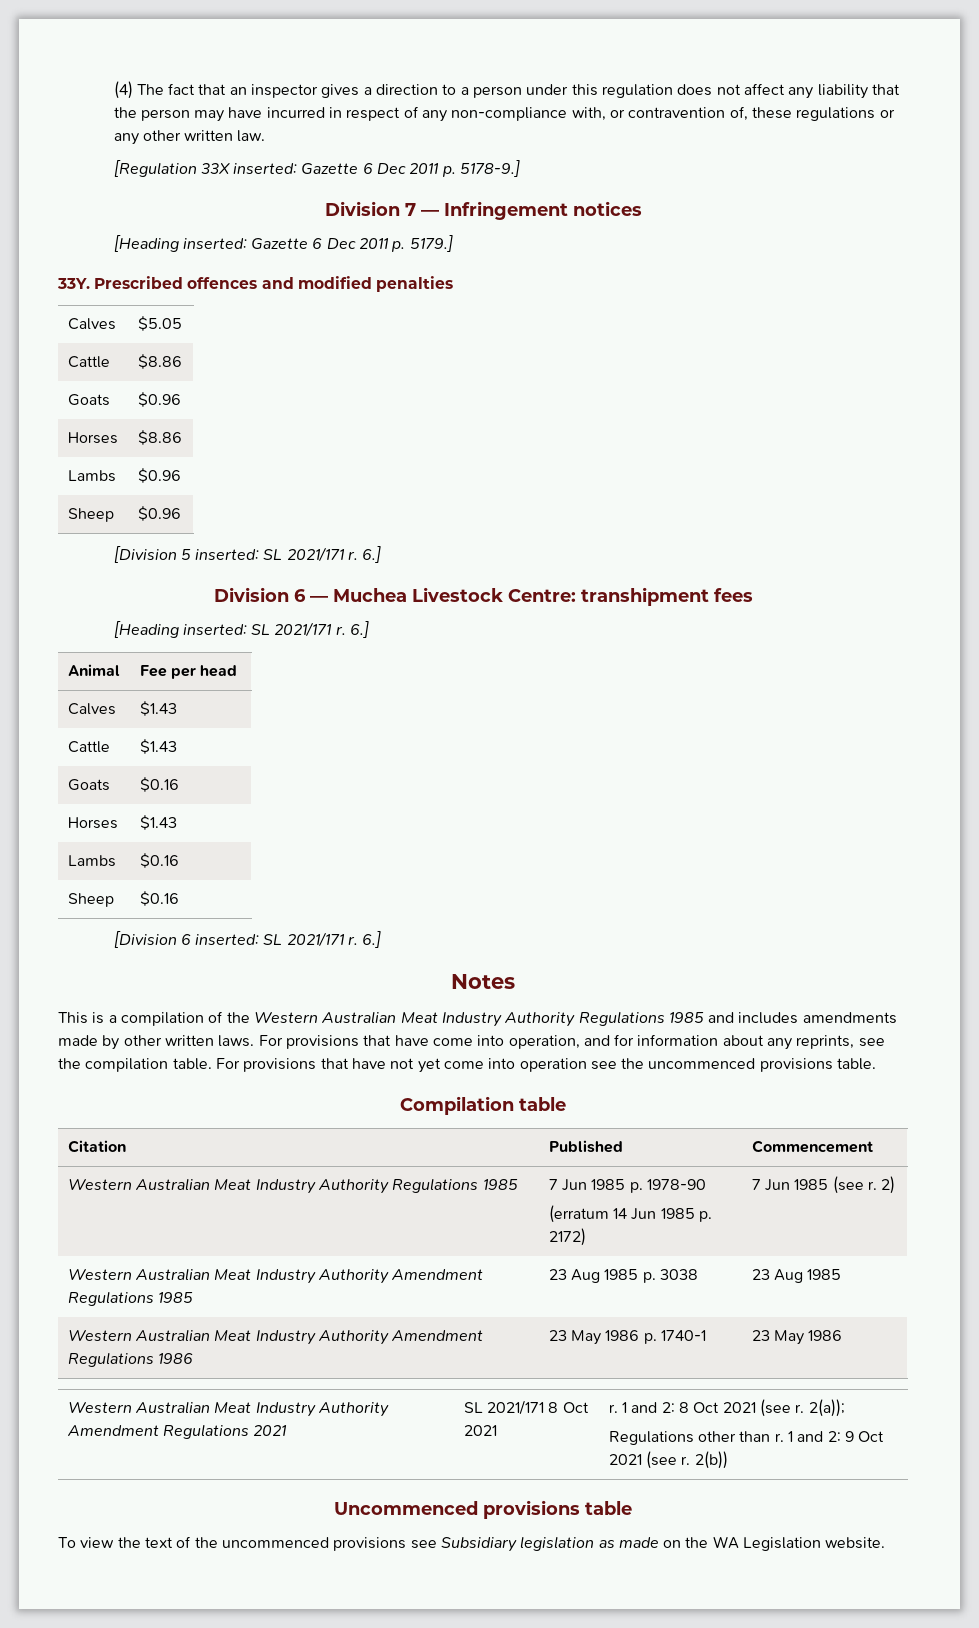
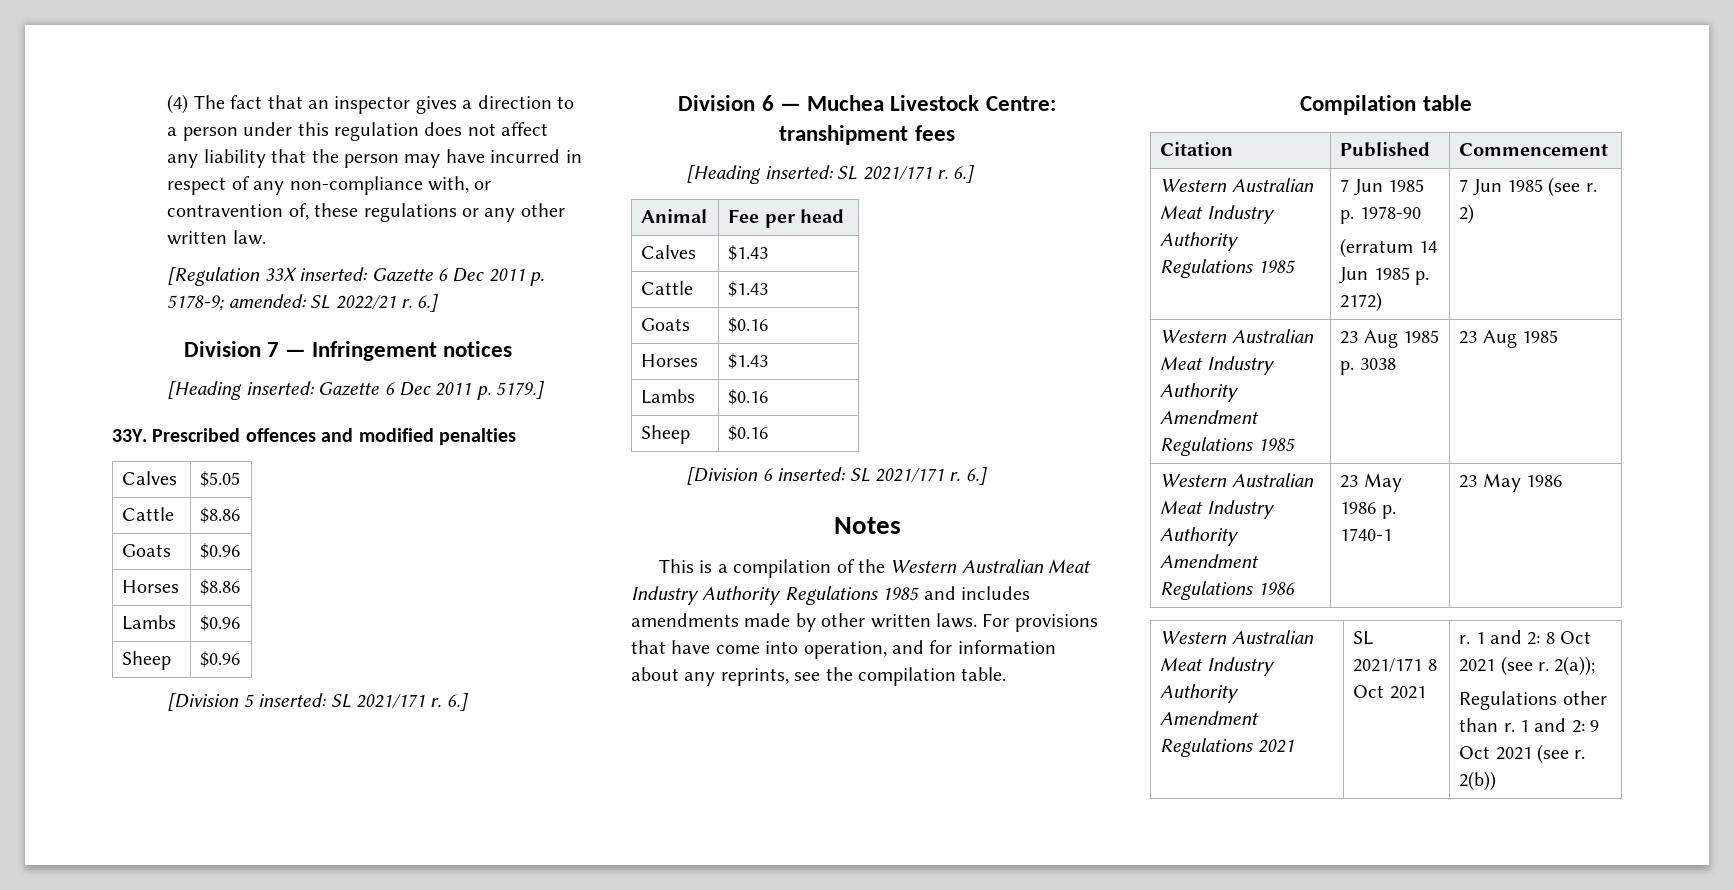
[460,160,521,177] 5178-9.] -> [167,294,439,312] 5178-9; amended: SL 2022/21 r. 6.]
[215,1058,877,1073] For provisions that have not yet come into operation see the uncommenced provisions table. -> (1007, 674) none
[334,1500,632,1519] [58,1536,886,1552] // Uncommenced provisions table // To view the text of the uncommenced provisions see Subsidiary legislation as made on the WA Legislation website. -> (1497, 781) none

